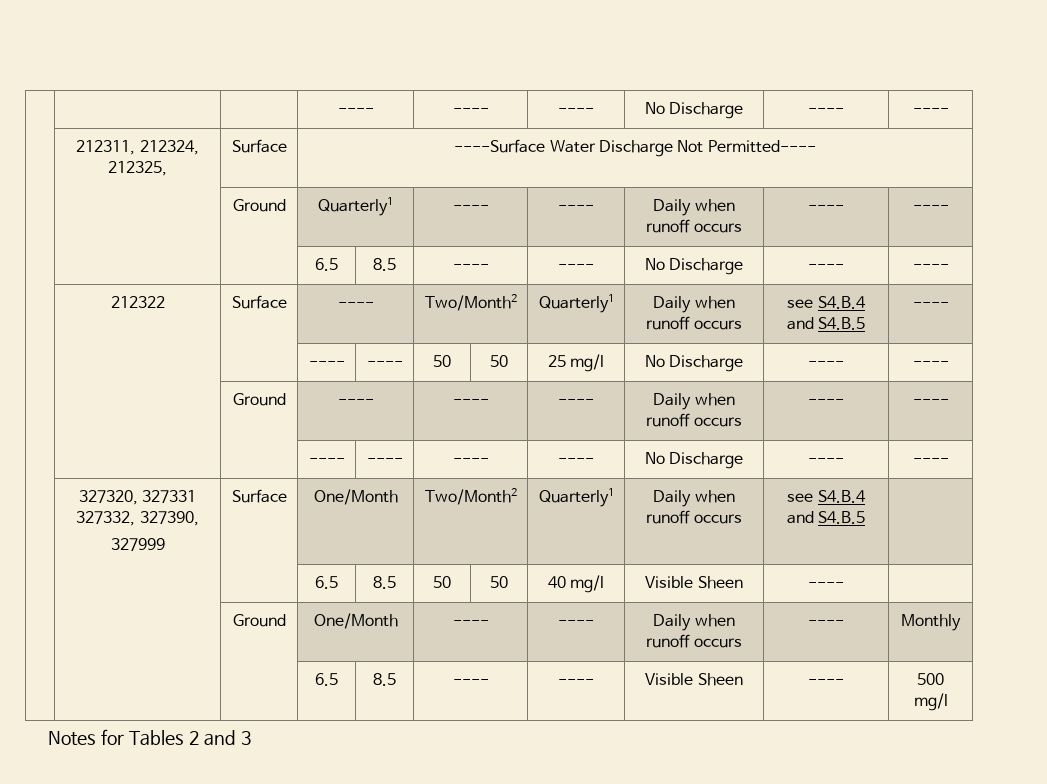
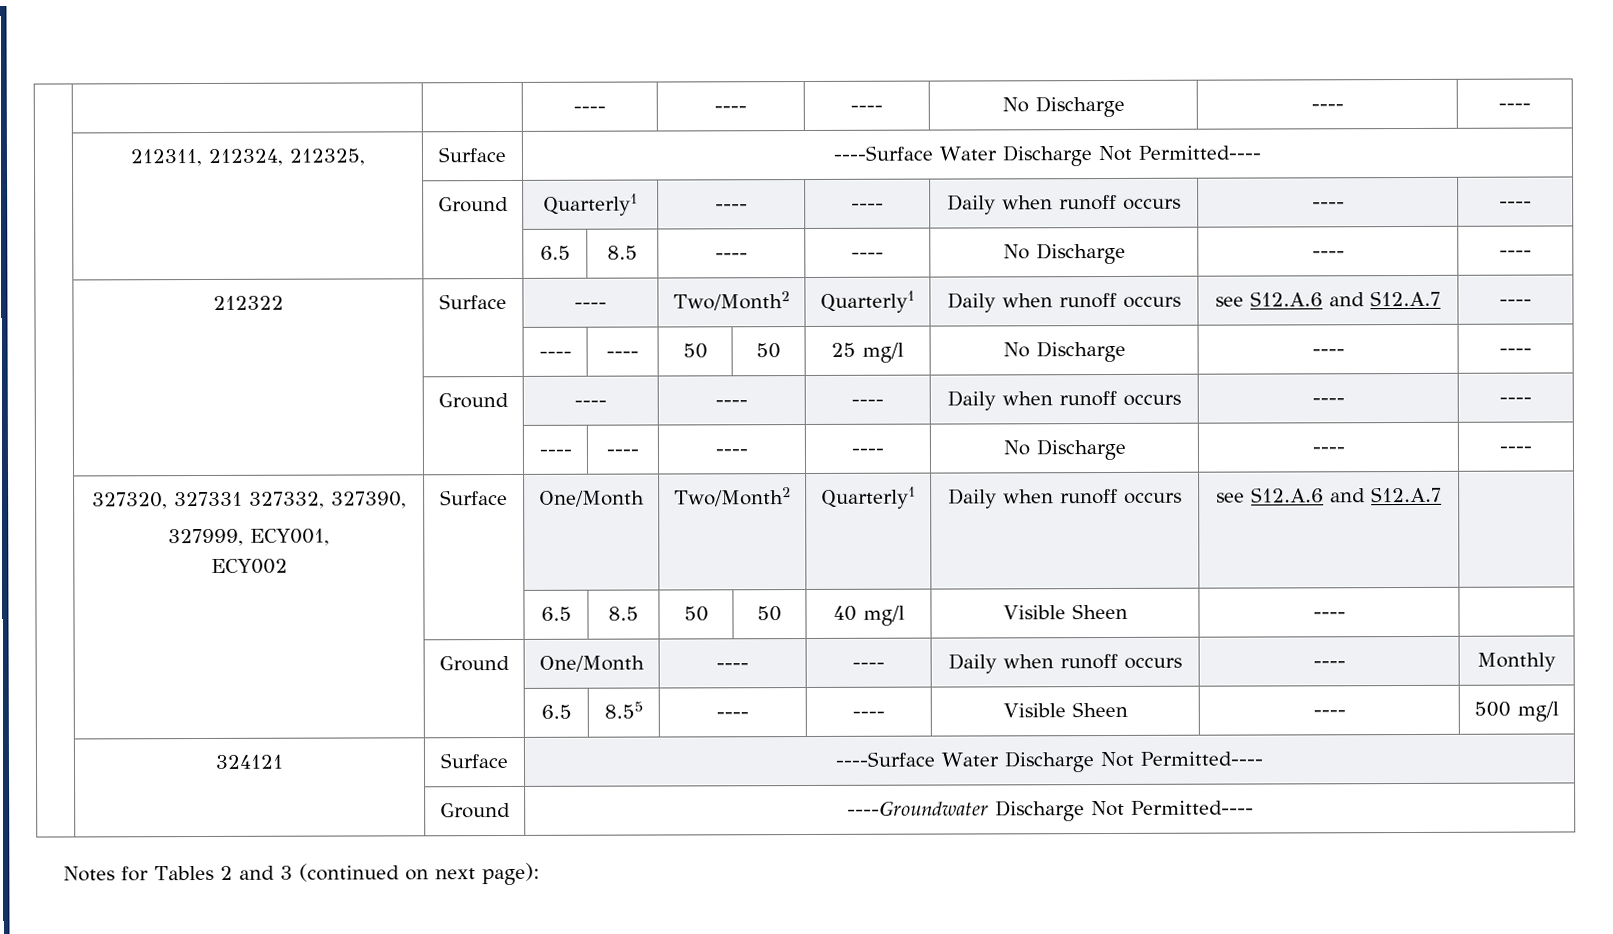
[817,296,866,309] [786,317,866,330] S4.B.4 and S4.B.5 -> [1250,290,1441,307] S12.A.6 and S12.A.7
[110,538,165,551] 327999 -> [168,528,330,547] [210,558,288,574] 327999, ECY001, // ECY002
[817,490,866,503] [786,511,866,524] S4.B.4 and S4.B.5 -> [1251,486,1442,503] S12.A.6 and S12.A.7
[373,673,396,686] 8.5 -> [604,701,643,719] 8.55
(948, 702) none -> [215,754,283,769] [440,752,508,769] [835,751,1263,773] [440,802,511,819] [846,800,1254,822] // | 324121 | Surface | ----Surface Water Discharge Not Permitted---- // | | Ground | ----Groundwater Discharge Not Permitted----
(253, 738) none -> [298,862,540,886] (continued on next page):

